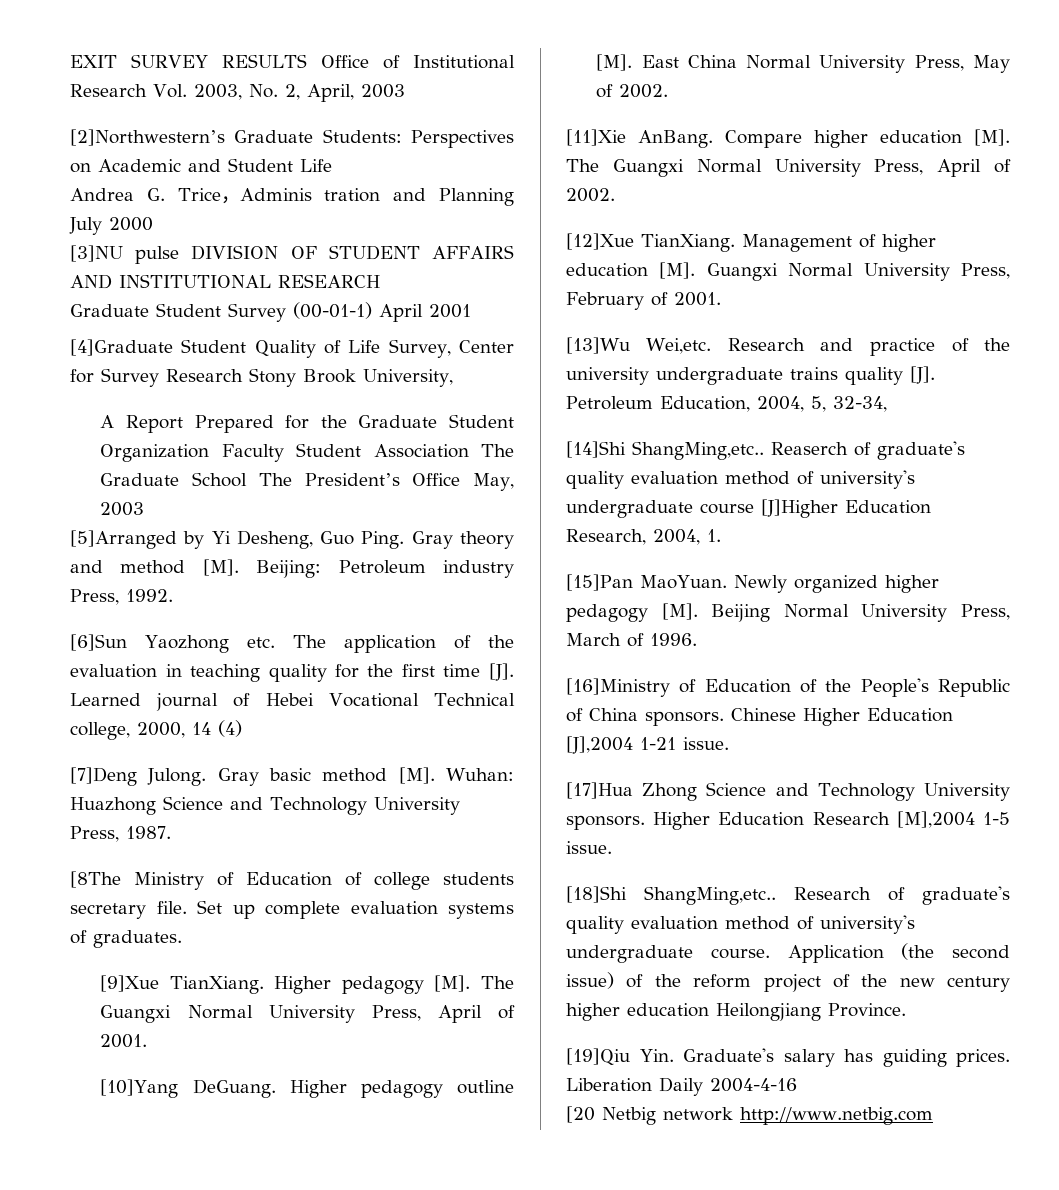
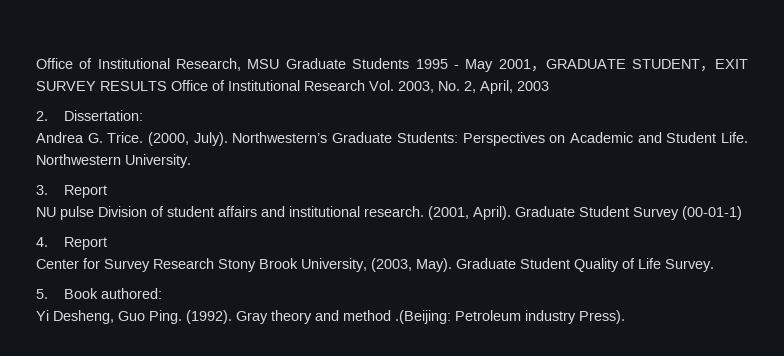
(70, 61) none -> [36,58,716,72] Office of Institutional Research, MSU Graduate Students 1995 - May 2001，GRADUATE STUDENT，
[70,129,225,146] [2]Northwestern’s -> [36,110,143,121] [36,132,328,146] 2. Dissertation: // Andrea G. Trice. (2000, July). Northwestern’s
[300,159,332,172] [70,188,514,206] [69,217,153,235] [70,245,515,264] [70,274,380,289] [70,302,471,322] [70,339,451,358] Life // Andrea G. Trice，Adminis tration and Planning July 2000 // [3]NU pulse DIVISION OF STUDENT AFFAIRS AND INSTITUTIONAL RESEARCH // Graduate Student Survey (00-01-1) April 2001 // [4]Graduate Student Quality of Life Survey, -> [721,132,749,143] [36,154,191,168] [36,185,107,198] [36,206,742,220] [36,237,107,250] Life. Northwestern University. // 3. Report // NU pulse Division of student affairs and institutional research. (2001, April). Graduate Student Survey (00-01-1) // 4. Report //
[100,414,514,433] [100,443,514,462] [100,472,515,491] [100,502,145,516] [70,530,205,549] // A Report Prepared for the Graduate Student Organization Faculty Student Association The Graduate School The President’s Office May, 2003 // [5]Arranged by -> [371,258,714,272] [36,288,162,299] (2003, May). Graduate Student Quality of Life Survey. // 5. Book authored: //
(405, 540) none -> [186,310,232,324] (1992).
[202,559,514,578] [70,589,173,605] [70,634,514,653] [70,663,514,682] [70,693,516,711] [70,720,242,740] [70,767,515,786] [70,796,460,815] [70,826,171,842] [70,871,514,890] [70,900,514,919] [70,930,182,948] [100,975,514,994] [100,1005,515,1023] [100,1034,148,1048] [100,1079,514,1098] [596,54,1010,73] [596,84,669,98] [566,129,1010,148] [566,159,1011,177] [566,188,615,202] [566,233,936,252] [566,262,1010,281] [566,292,721,310] [566,337,1010,356] [566,366,935,385] [566,396,887,412] [566,441,965,460] [566,470,915,489] [566,499,932,518] [566,529,721,545] [566,574,939,593] [566,603,1010,622] [566,633,697,647] [566,678,1010,697] [566,708,953,726] [566,736,730,754] [566,782,1010,801] [566,811,1010,830] [566,841,612,854] [566,886,1010,905] [566,915,915,934] [566,943,1010,963] [566,972,1010,992] [566,1003,906,1021] [566,1048,1010,1067] [566,1077,797,1096] [566,1106,933,1125] [M]. Beijing: Petroleum industry Press, 1992. // [6]Sun Yaozhong etc. The application of the evaluation in teaching quality for the first time [J]. Learned journal of Hebei Vocational Technical college, 2000, 14 (4) // [7]Deng Julong. Gray basic method [M]. Wuhan: Huazhong Science and Technology University Press, 1987. // [8The Ministry of Education of college students secretary file. Set up complete evaluation systems of graduates. // [9]Xue TianXiang. Higher pedagogy [M]. The Guangxi Normal University Press, April of 2001. // [10]Yang DeGuang. Higher pedagogy outline [M]. East China Normal University Press, May of 2002. // [11]Xie AnBang. Compare higher education [M]. The Guangxi Normal University Press, April of 2002. // [12]Xue TianXiang. Management of higher education [M]. Guangxi Normal University Press, February of 2001. // [13]Wu Wei,etc. Research and practice of the university undergraduate trains quality [J]. Petroleum Education, 2004, 5, 32-34, // [14]Shi ShangMing,etc.. Reaserch of graduate's quality evaluation method of university's undergraduate course [J]Higher Education Research, 2004, 1. // [15]Pan MaoYuan. Newly organized higher pedagogy [M]. Beijing Normal University Press, March of 1996. // [16]Ministry of Education of the People's Republic of China sponsors. Chinese Higher Education [J],2004 1-21 issue. // [17]Hua Zhong Science and Technology University sponsors. Higher Education Research [M],2004 1-5 issue. // [18]Shi ShangMing,etc.. Research of graduate's quality evaluation method of university's undergraduate course. Application (the second issue) of the reform project of the new century higher education Heilongjiang Province. // [19]Qiu Yin. Graduate's salary has guiding prices. Liberation Daily 2004-4-16 // [20 Netbig network http://www.netbig.com -> [395,310,625,324] .(Beijing: Petroleum industry Press).

